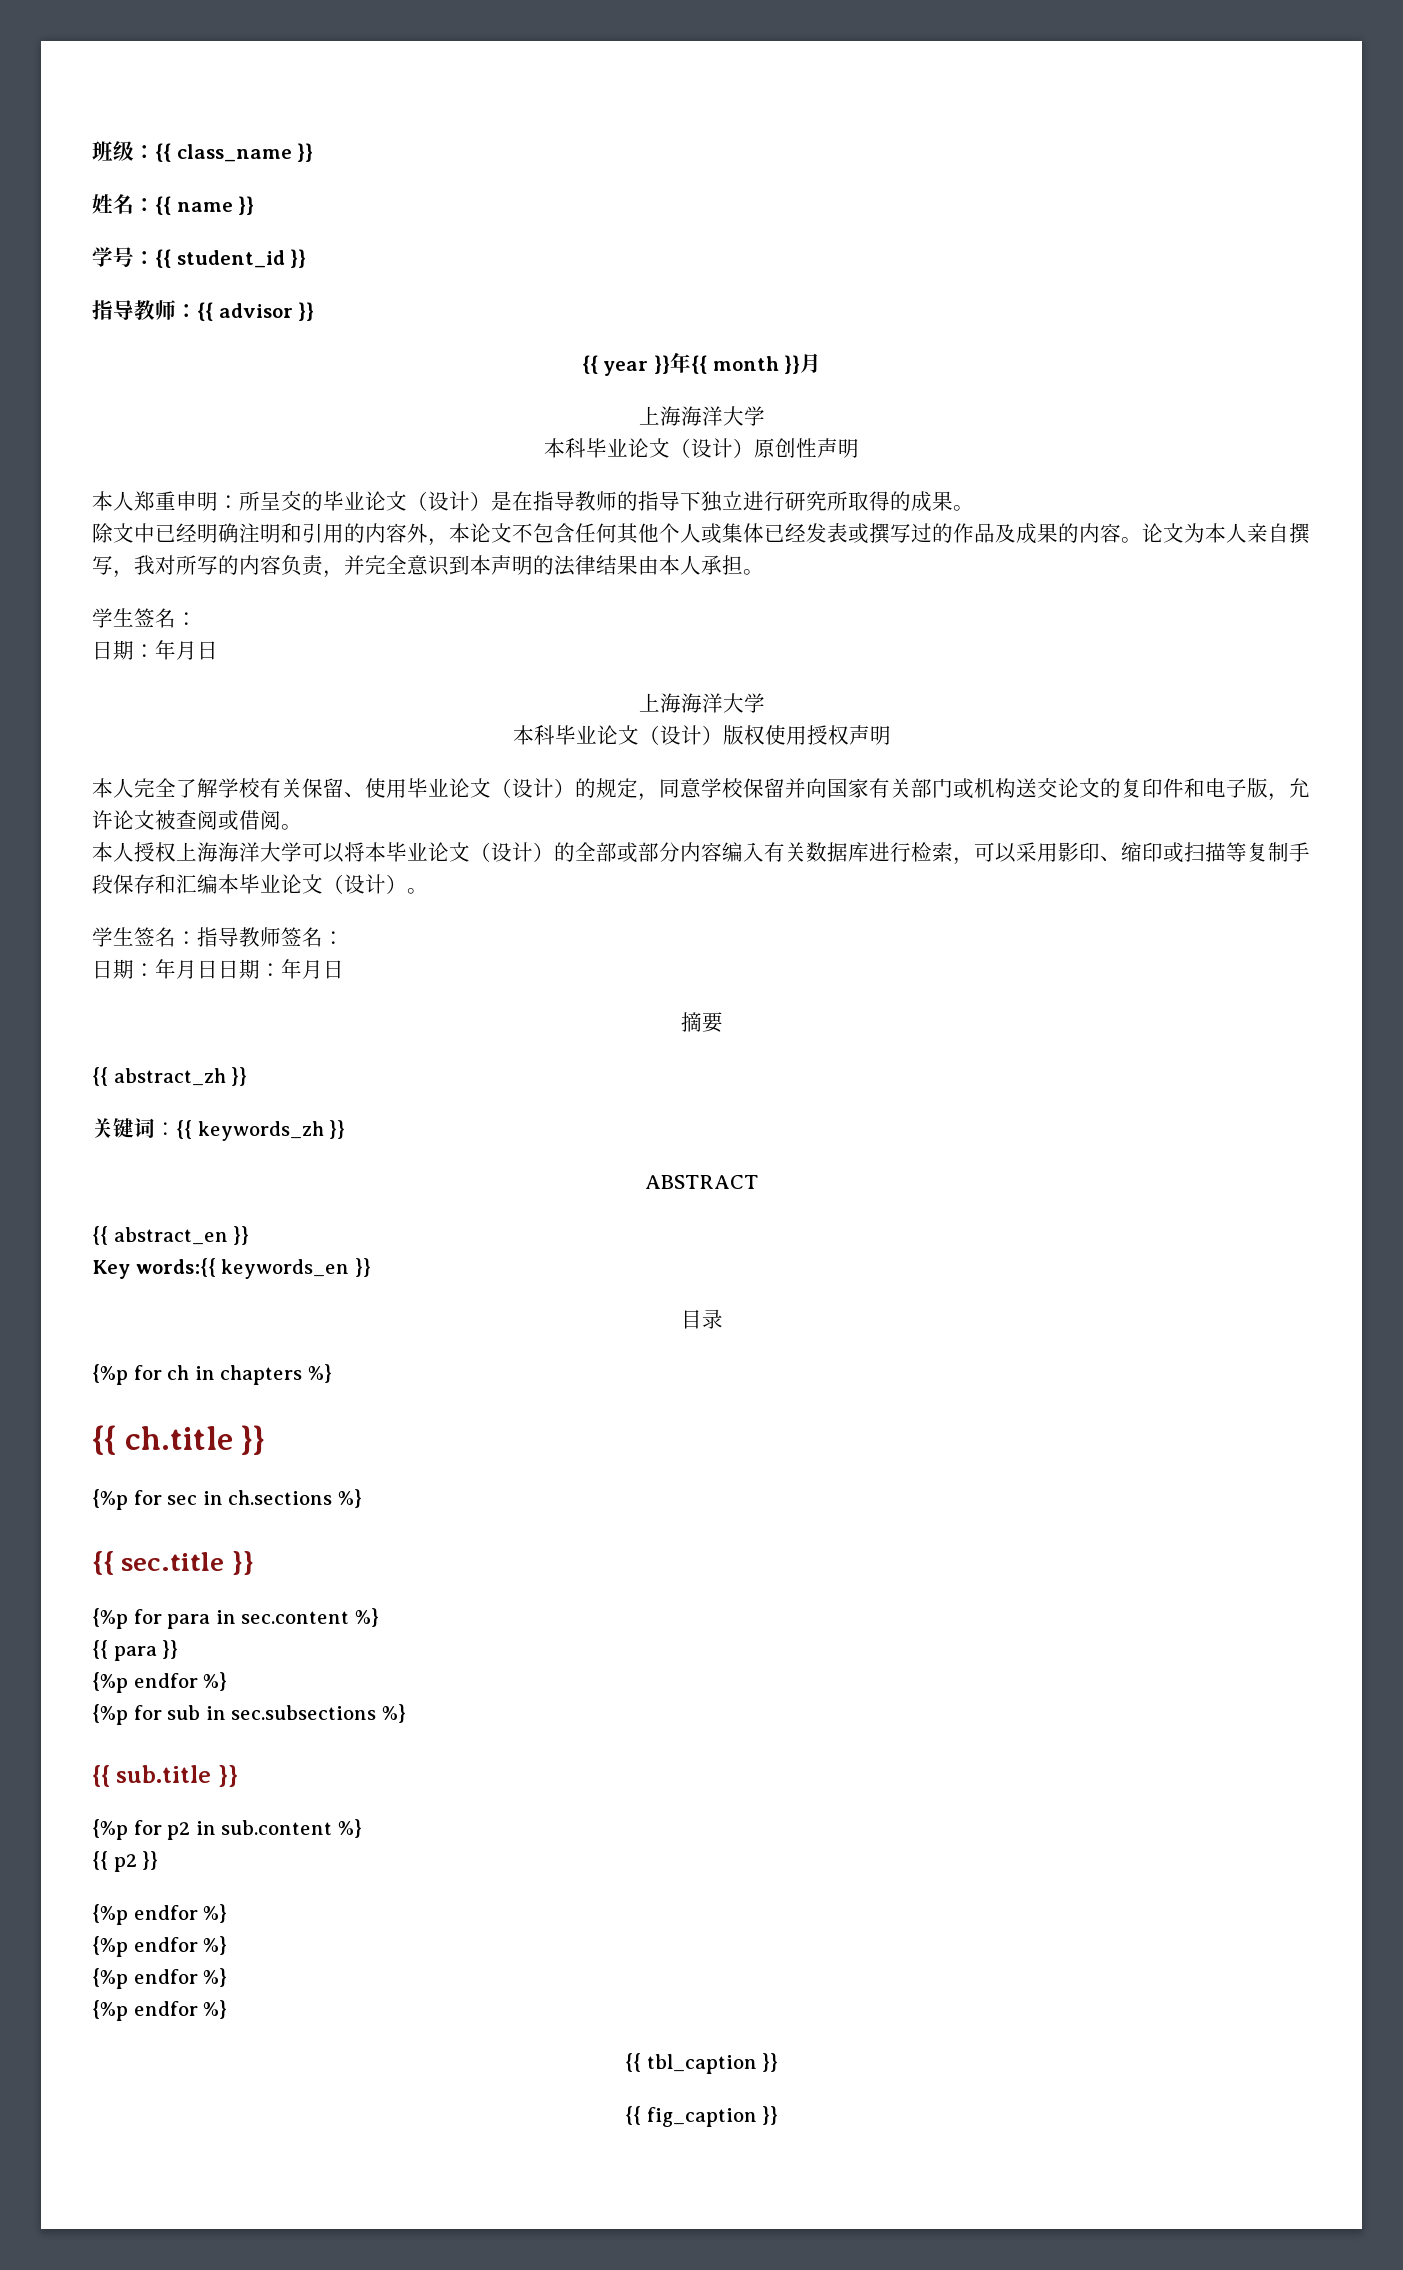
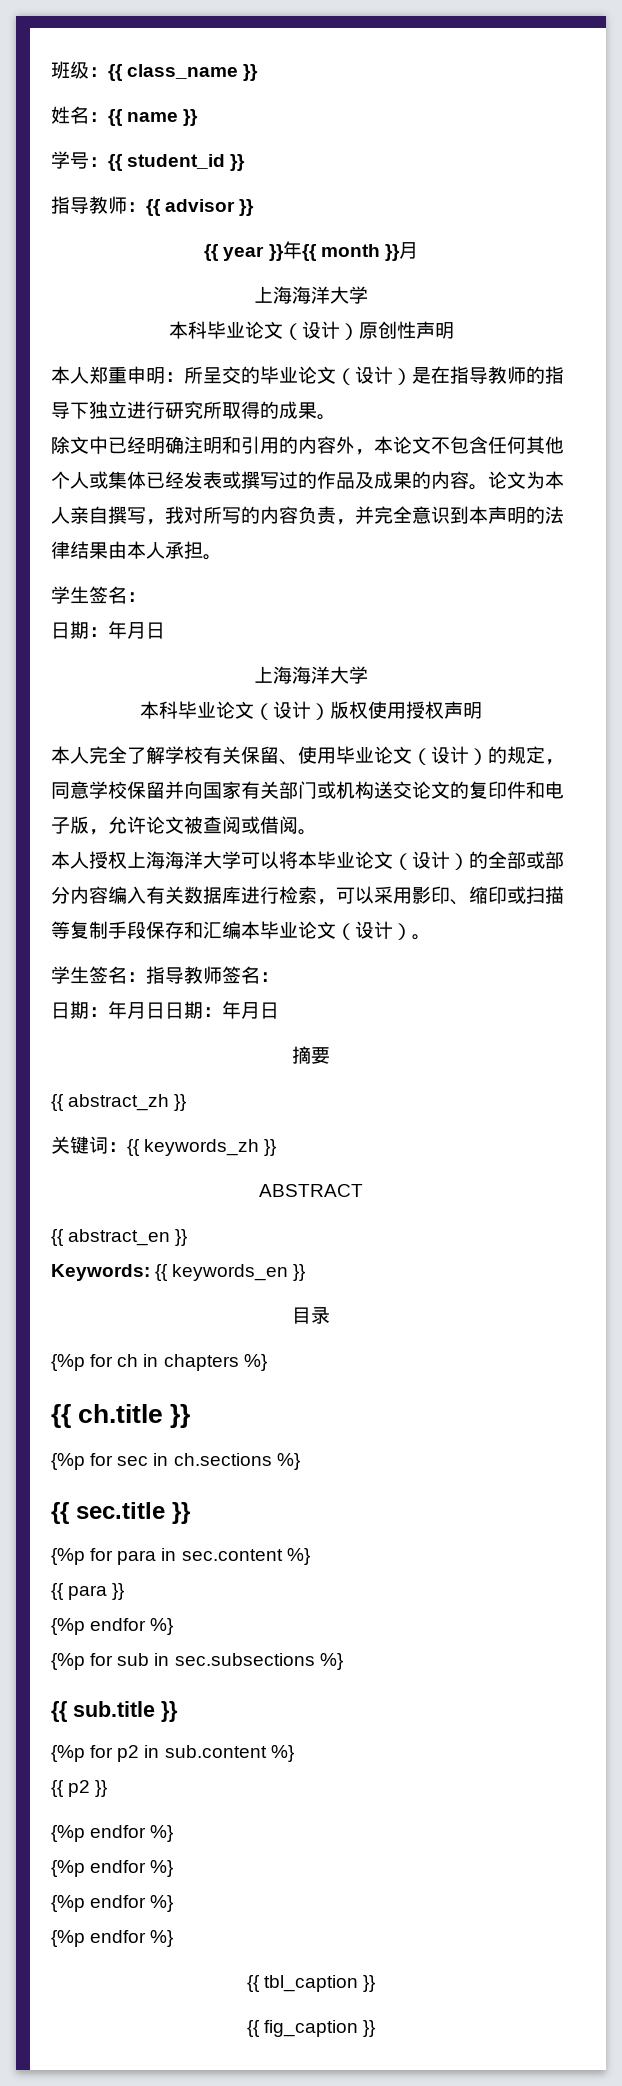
[92,1258,216,1279] Key words:{{ -> [51,1264,169,1281] Keywords: {{

